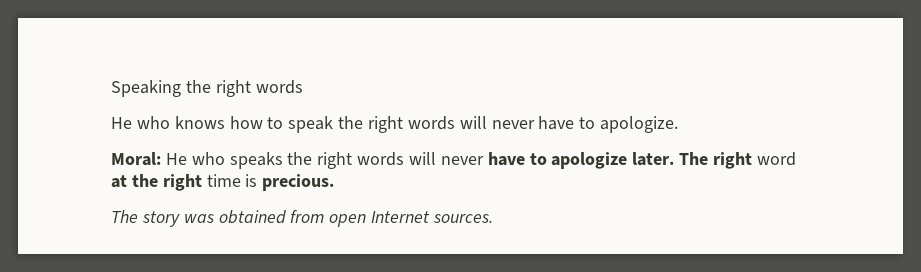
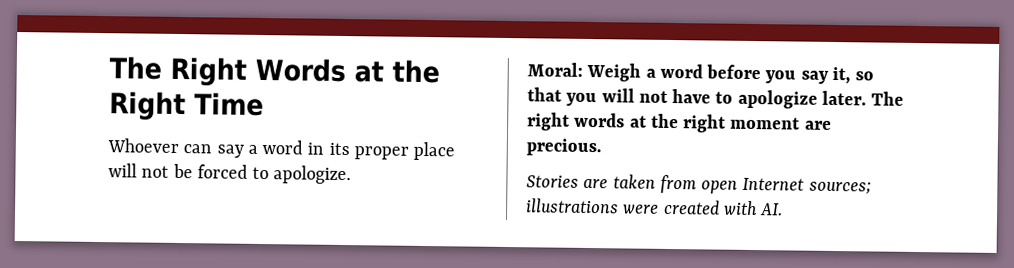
[111,80,303,97] [111,116,679,133] [111,152,484,169] Speaking the right words // He who knows how to speak the right words will never have to apologize. // Moral: He who speaks the right words will never -> [109,56,440,87] [109,91,264,122] [107,138,456,161] [108,163,352,185] [527,62,875,85] [527,87,668,107] The Right Words at the Right Time // Whoever can say a word in its proper place will not be forced to apologize. // Moral: Weigh a word before you say it, so that you will not
[756,152,796,166] word -> [574,112,626,128] words
[206,174,258,187] time is -> [730,116,832,130] moment are
[111,210,494,227] The story was obtained from open Internet sources. -> [526,174,872,195] [526,198,784,216] Stories are taken from open Internet sources; illustrations were created with AI.

